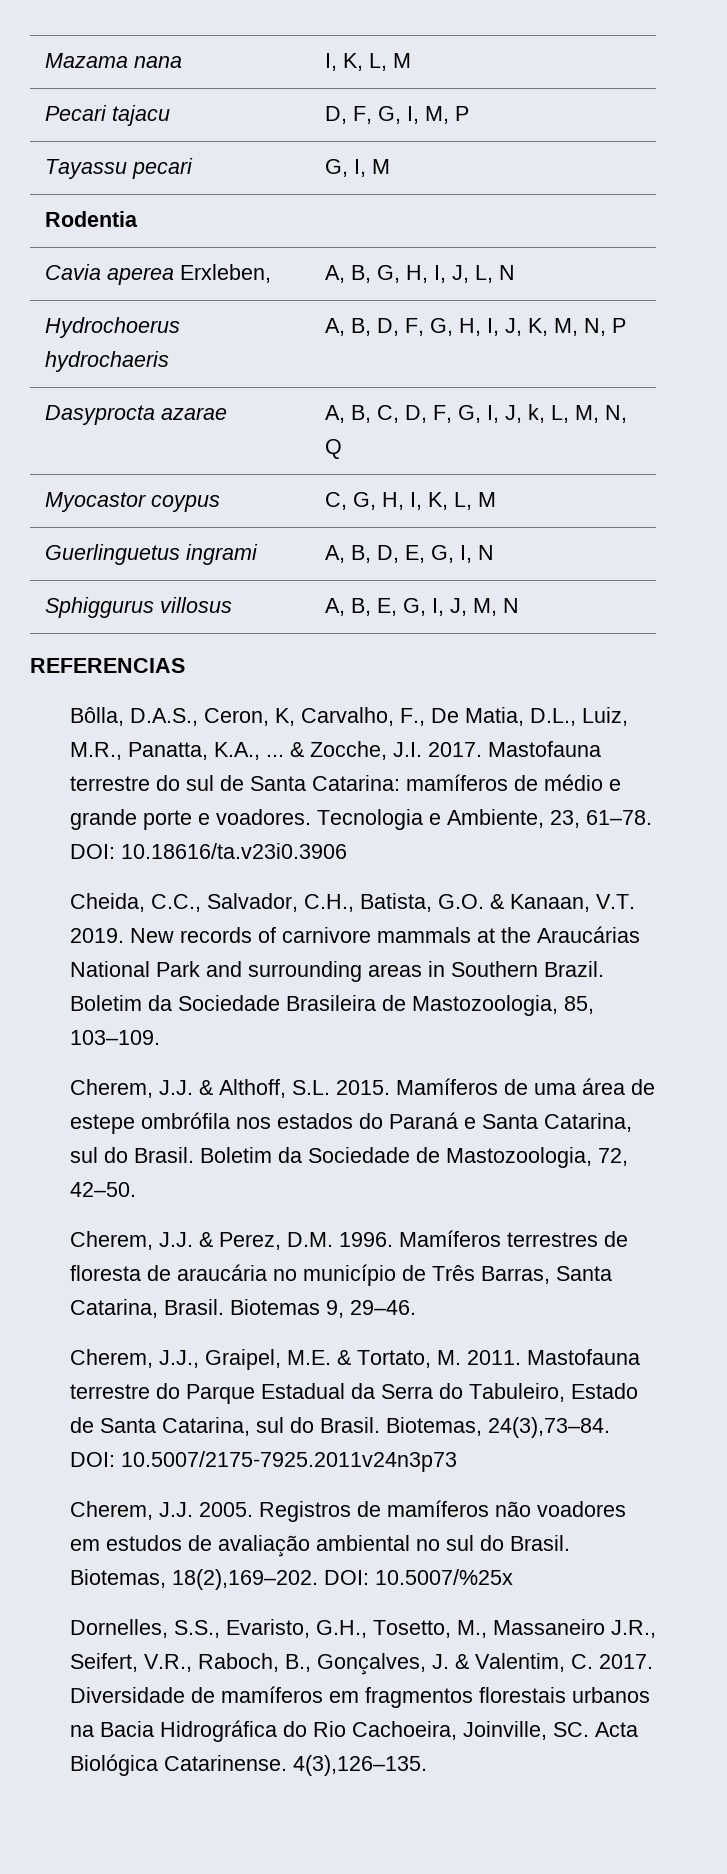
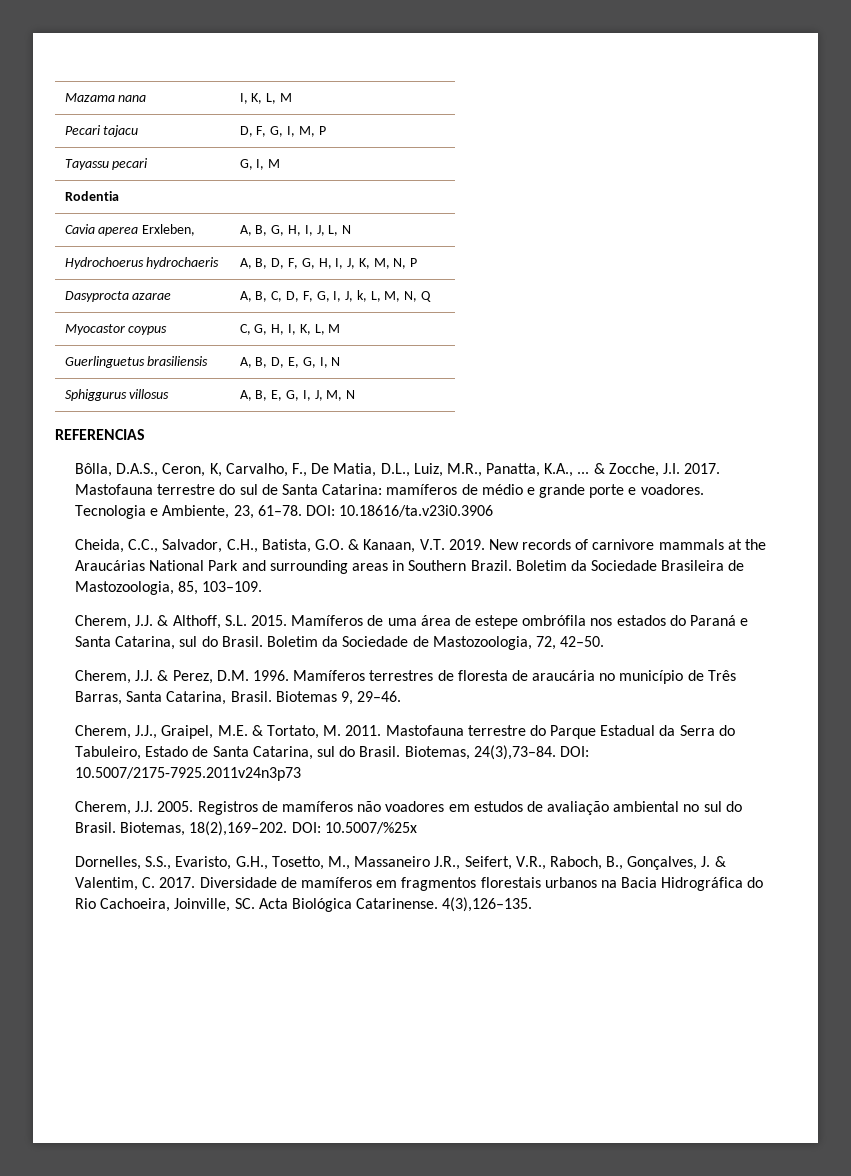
[185,544,258,565] ingrami -> [147,356,209,366] brasiliensis

